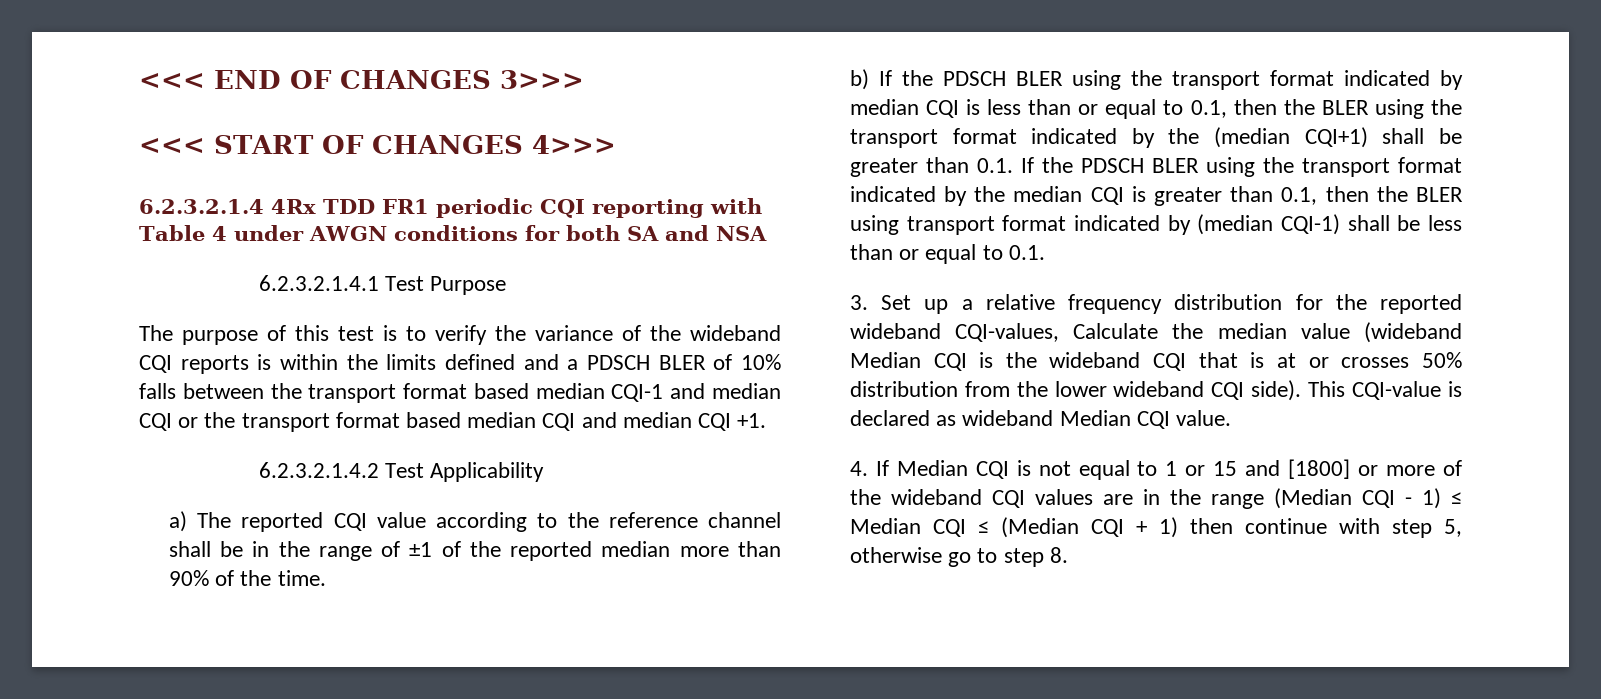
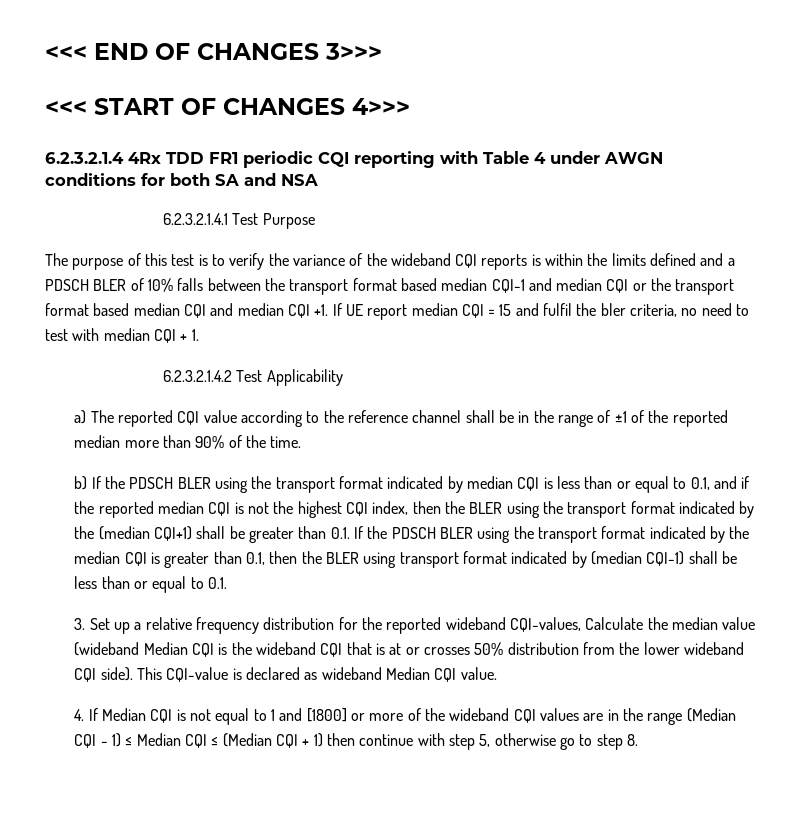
(767, 420) none -> [332,303,750,320] [45,328,199,343] If UE report median CQI = 15 and fulfil the bler criteria, no need to test with median CQI + 1.
(1227, 109) none -> [713,476,750,489] [74,501,409,518] and if the reported median CQI is not the highest CQI index,
[1185,461,1238,476] or 15 -> (276, 715) none

